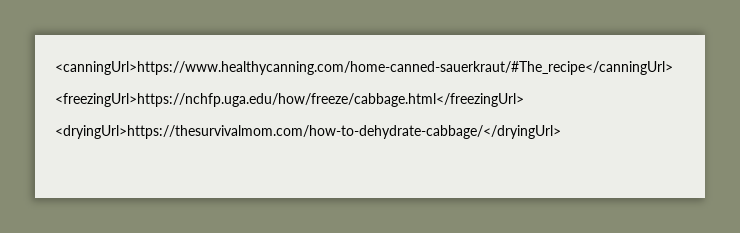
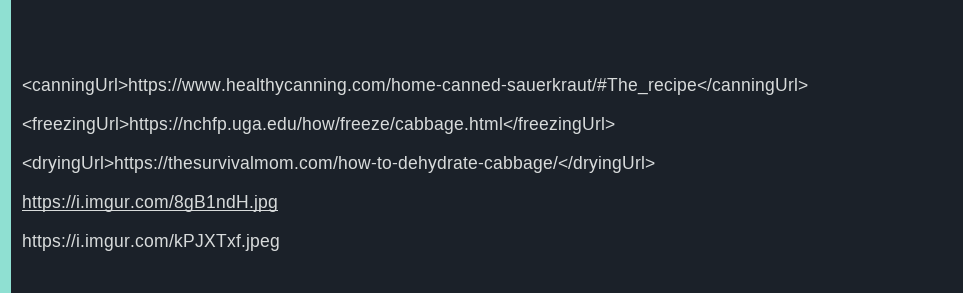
(561, 132) none -> [22,195,278,212] [22,234,280,251] // https://i.imgur.com/8gB1ndH.jpg // https://i.imgur.com/kPJXTxf.jpeg

